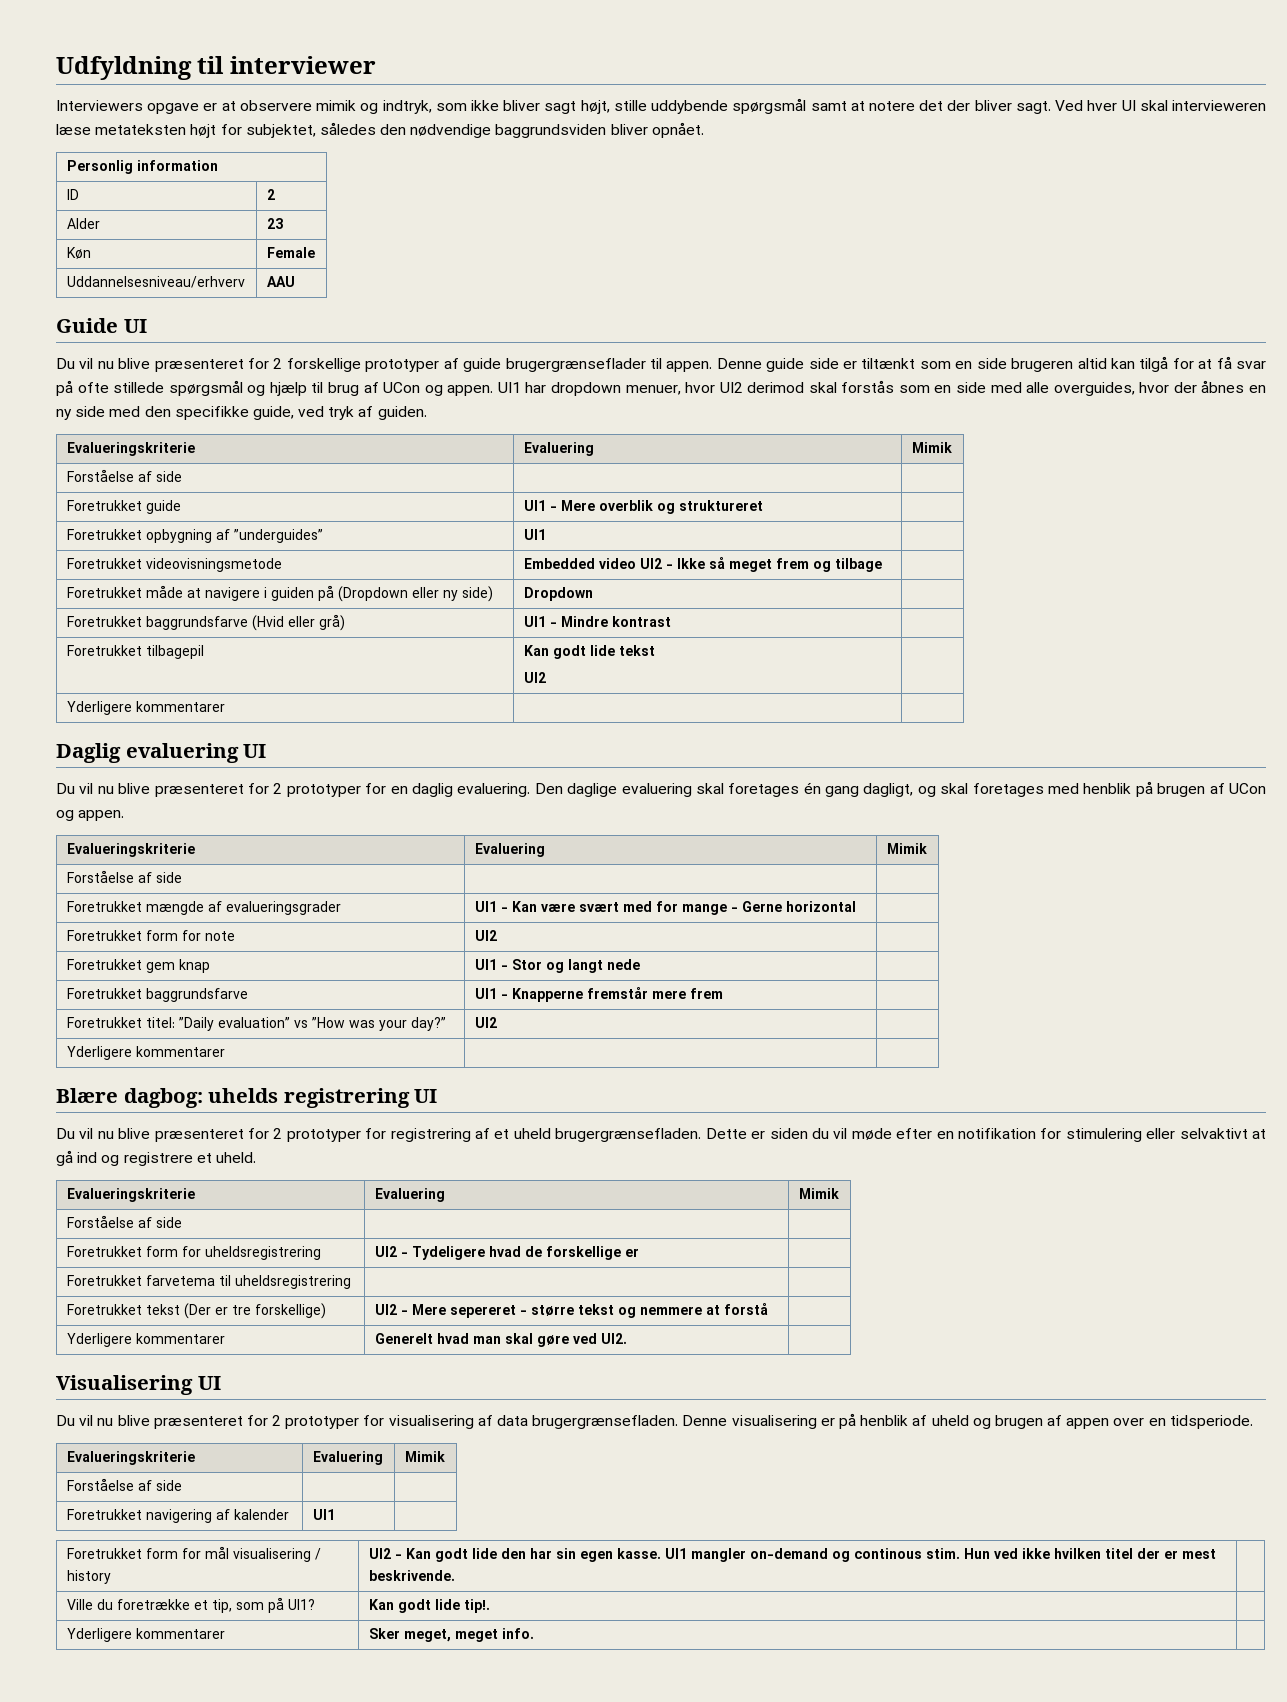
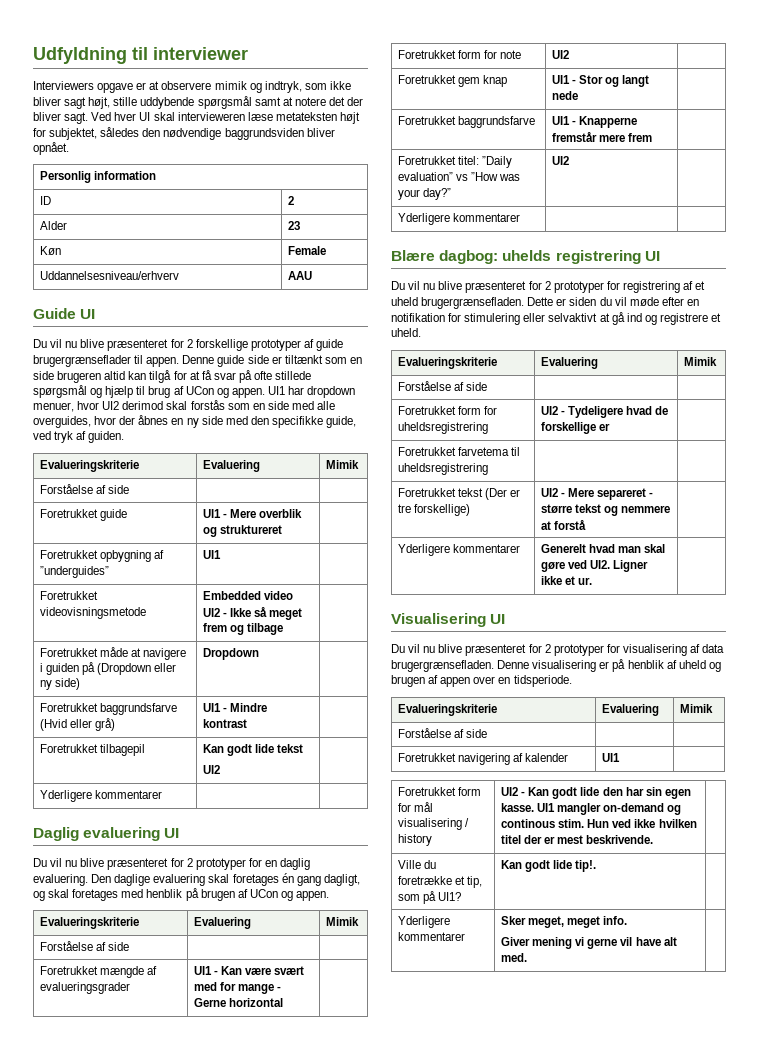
[449,1305,516,1318] sepereret -> [597,488,647,500] separeret
(627, 1338) none -> [613,560,649,572] [541,576,593,585] Ligner ikke et ur.
(534, 1633) none -> [501,937,677,949] [501,953,528,962] // Giver mening vi gerne vil have alt med.

